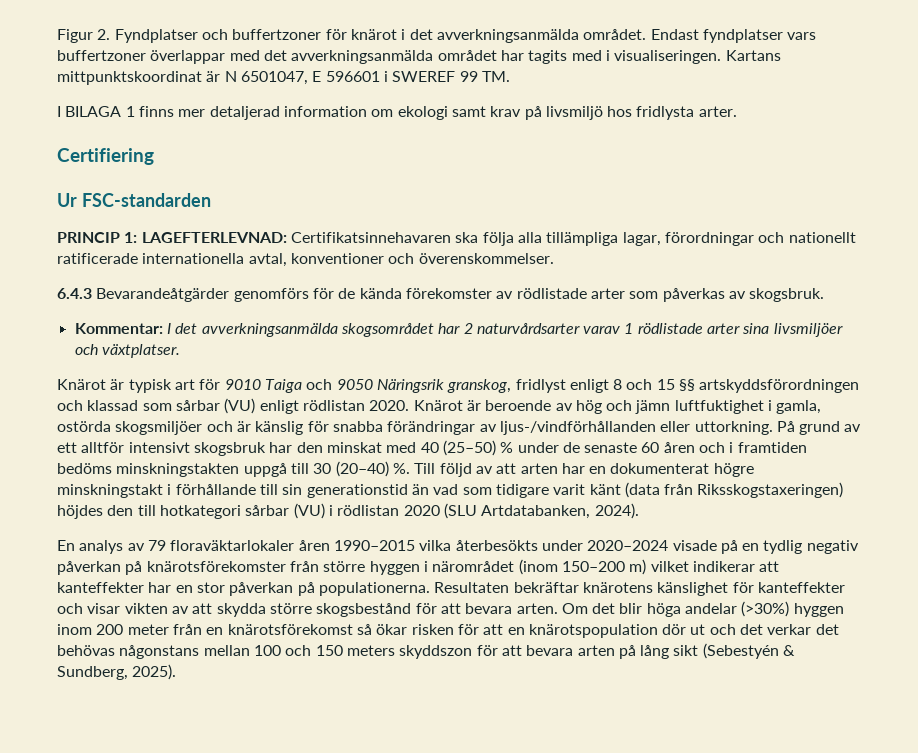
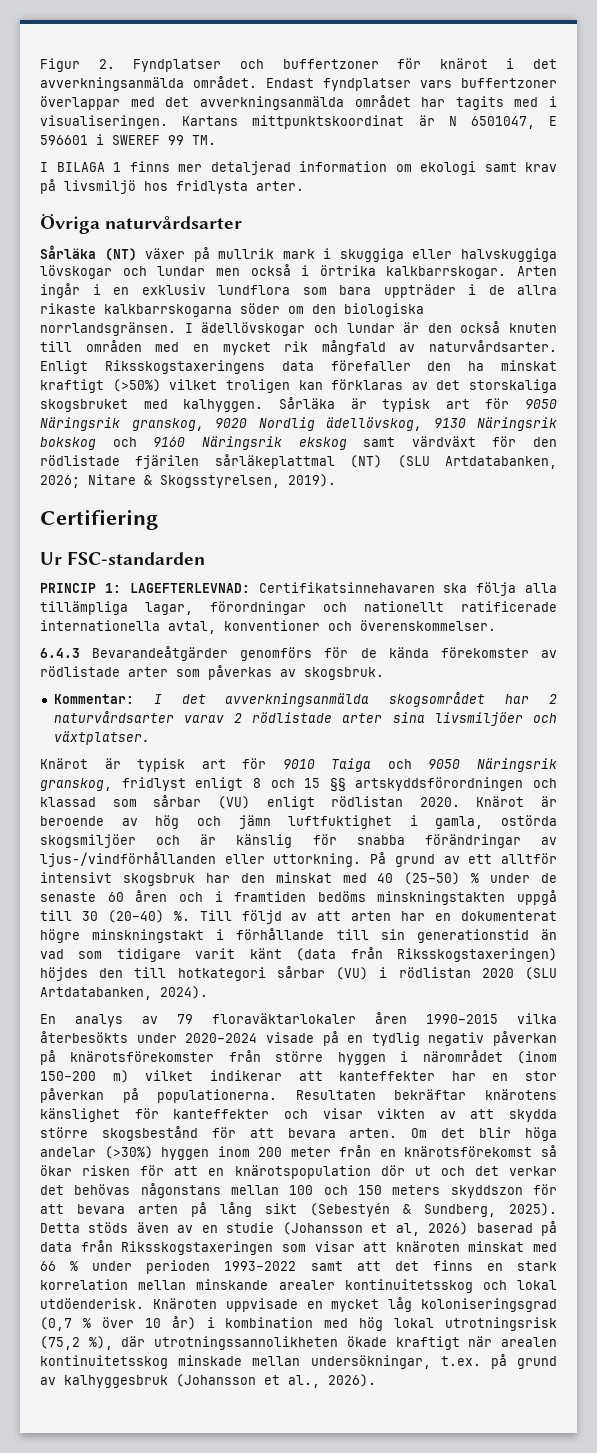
(737, 111) none -> [40,214,243,234] [40,245,557,262] [40,264,557,279] [40,283,557,298] [40,303,424,317] [40,321,557,336] [40,340,557,355] [40,360,557,374] [40,379,557,393] [40,397,557,412] [40,417,557,431] [40,436,557,450] [40,454,557,469] [40,474,336,488] // Övriga naturvårdsarter // Sårläka (NT) växer på mullrik mark i skuggiga eller halvskuggiga lövskogar och lundar men också i örtrika kalkbarrskogar. Arten ingår i en exklusiv lundflora som bara uppträder i de allra rikaste kalkbarrskogarna söder om den biologiska norrlandsgränsen. I ädellövskogar och lundar är den också knuten till områden med en mycket rik mångfald av naturvårdsarter. Enligt Riksskogstaxeringens data förefaller den ha minskat kraftigt (>50%) vilket troligen kan förklaras av det storskaliga skogsbruket med kalhyggen. Sårläka är typisk art för 9050 Näringsrik granskog, 9020 Nordlig ädellövskog, 9130 Näringsrik bokskog och 9160 Näringsrik ekskog samt värdväxt för den rödlistade fjärilen sårläkeplattmal (NT) (SLU Artdatabanken, 2026; Nitare & Skogsstyrelsen, 2019).
[624,323,634,334] 1 -> [234,713,243,723] 2
(177, 672) none -> [40,1221,557,1236] [40,1240,557,1255] [40,1260,558,1274] [40,1279,557,1293] [40,1297,557,1312] [40,1316,557,1331] [40,1336,557,1350] [40,1354,557,1369] [40,1374,376,1388] Detta stöds även av en studie (Johansson et al, 2026) baserad på data från Riksskogstaxeringen som visar att knäroten minskat med 66 % under perioden 1993–2022 samt att det finns en stark korrelation mellan minskande arealer kontinuitetsskog och lokal utdöenderisk. Knäroten uppvisade en mycket låg koloniseringsgrad (0,7 % över 10 år) i kombination med hög lokal utrotningsrisk (75,2 %), där utrotningssannolikheten ökade kraftigt när arealen kontinuitetsskog minskade mellan undersökningar, t.ex. på grund av kalhyggesbruk (Johansson et al., 2026).

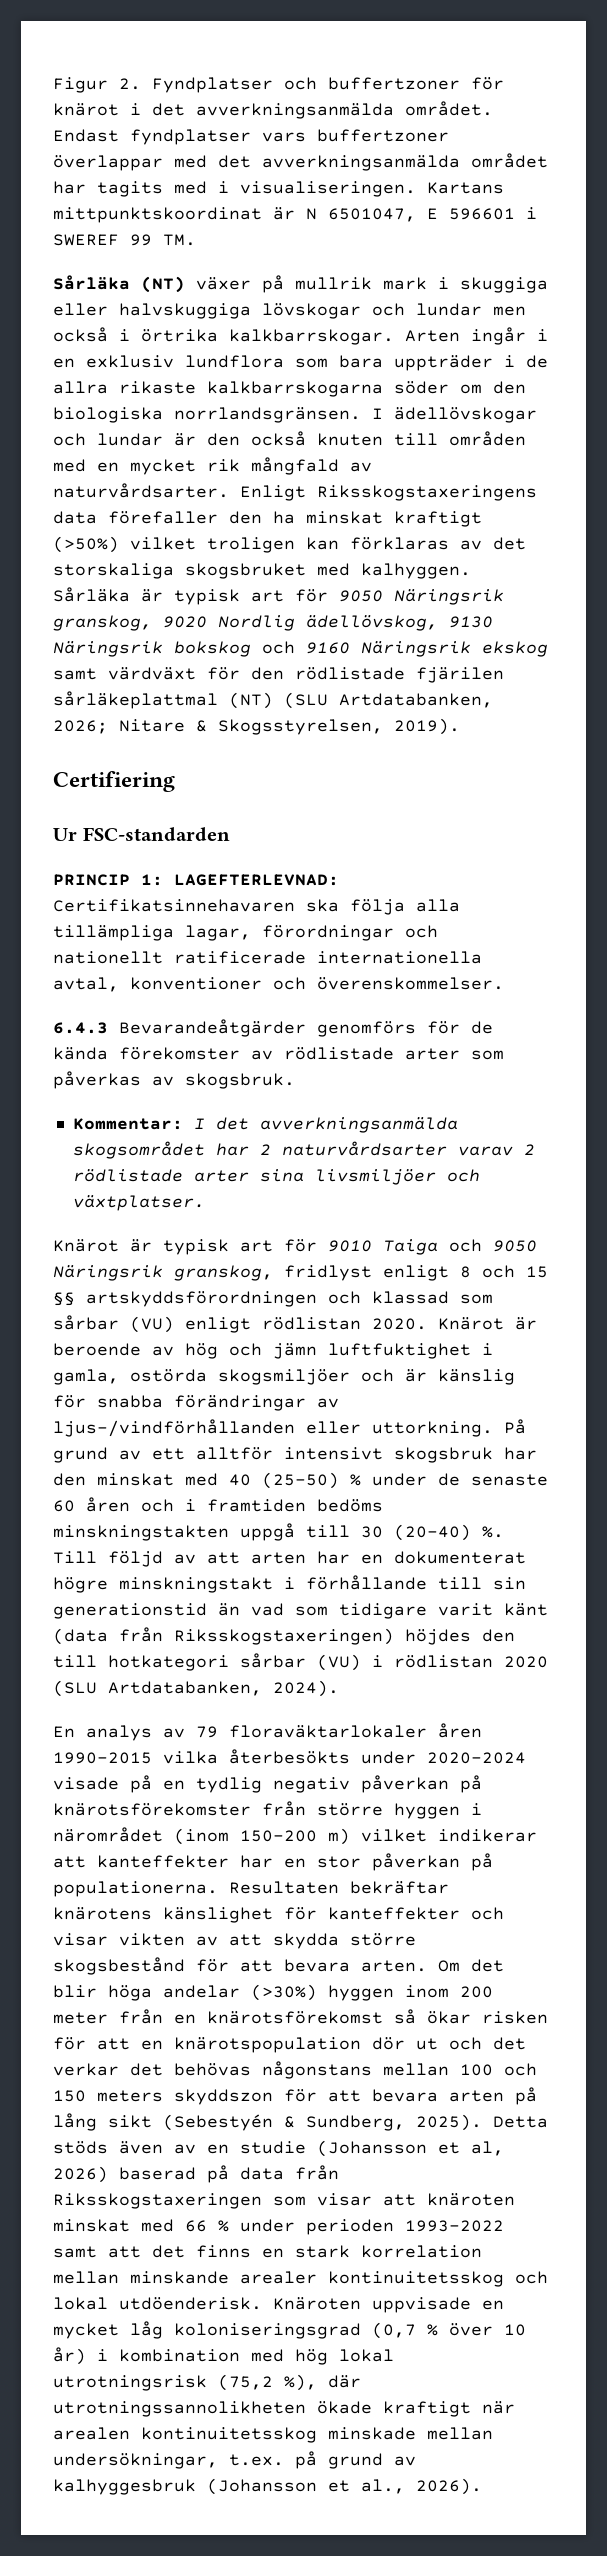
[40,161,557,175] [40,179,304,194] [40,214,243,234] // I BILAGA 1 finns mer detaljerad information om ekologi samt krav på livsmiljö hos fridlysta arter. // Övriga naturvårdsarter -> (196, 240) none

